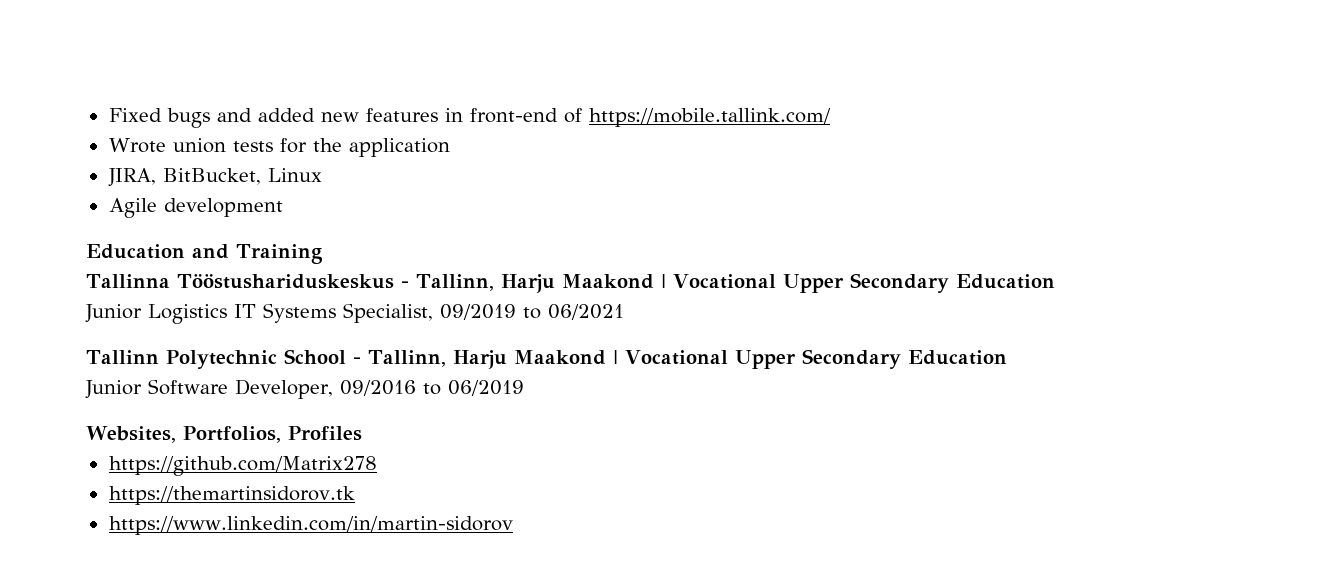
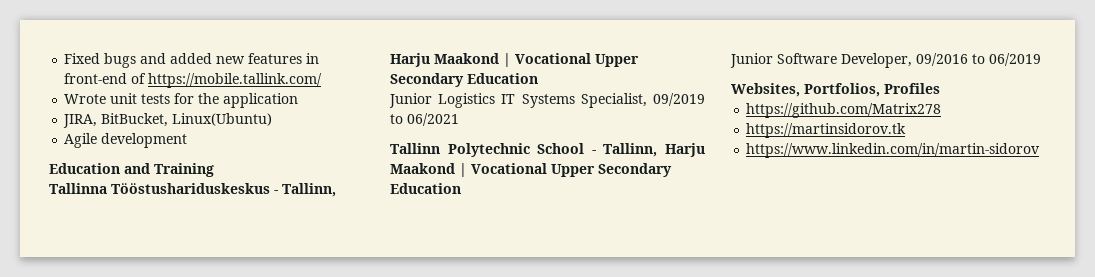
[172,138,226,153] union -> [110,93,138,104] unit
[267,168,322,182] Linux -> [172,113,273,126] Linux(Ubuntu)
[108,486,355,505] https://themartinsidorov.tk -> [746,123,907,138] https://martinsidorov.tk

